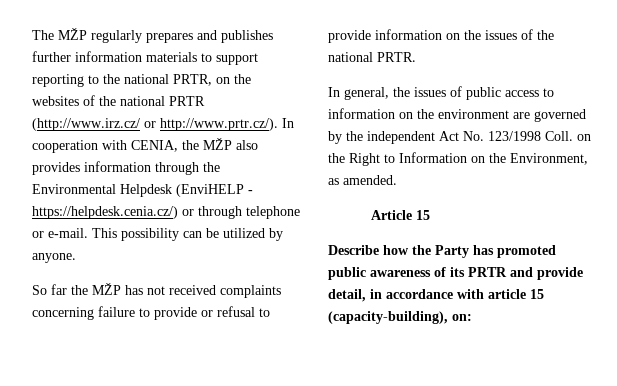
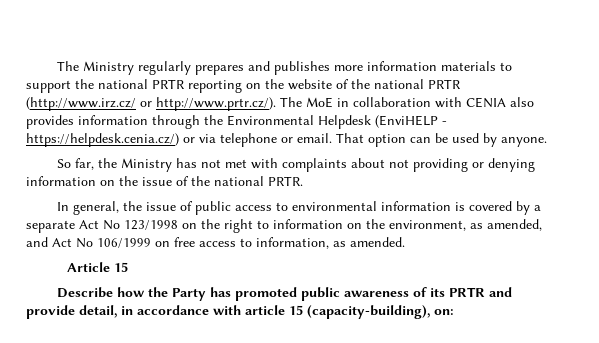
[32,28,87,40] The MŽP -> [57,61,135,75] The Ministry
[32,51,71,62] further -> [334,65,364,71] more
[32,74,251,87] [32,96,79,106] reporting to the national PRTR, on the websites -> [75,79,332,93] the national PRTR reporting on the website
[282,118,294,128] [32,138,232,153] In cooperation with CENIA, the MŽP -> [280,97,506,108] The MoE in collaboration with CENIA
[198,206,242,219] through -> [199,134,216,143] via
[48,228,179,241] e-mail. This possibility -> [297,133,406,147] email. That option
[223,228,265,238] utilized -> [452,133,479,143] used
[51,283,281,298] [32,306,270,320] [328,29,517,43] far the MŽP has not received complaints concerning failure to provide or refusal to provide information on the issues -> [75,158,536,172] [26,176,172,186] far, the Ministry has not met with complaints about not providing or denying information on the issue
[414,87,446,97] issues -> [146,202,177,211] issue
[328,108,586,122] [328,131,591,144] [328,152,588,166] information on the environment are governed by the independent Act No. 123/1998 Coll. on the Right to Information on the Environment, -> [292,201,542,215] [26,219,542,233] [26,237,329,249] environmental information is covered by a separate Act No 123/1998 on the right to information on the environment, as amended, and Act No 106/1999 on free access to information,

